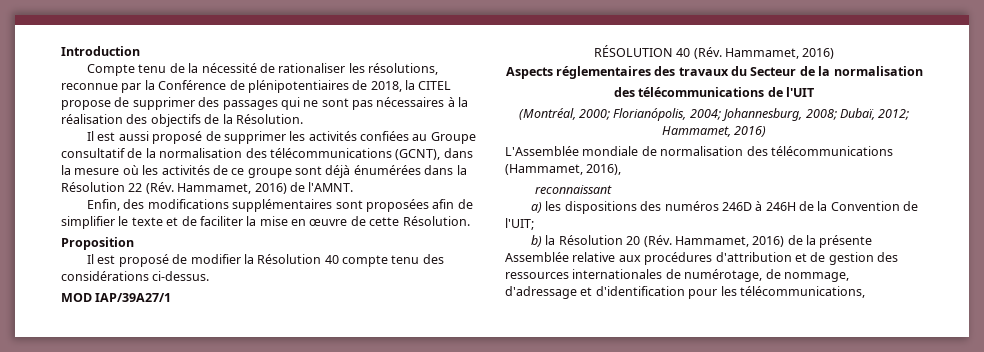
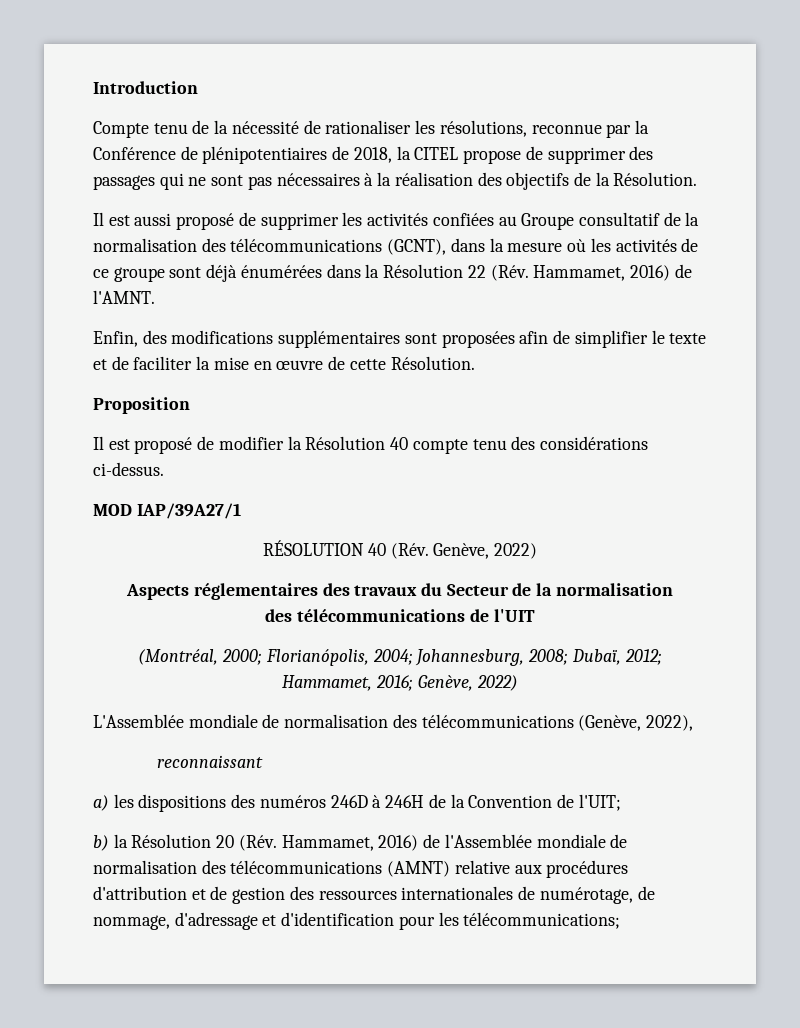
[724,48,835,59] Hammamet, 2016) -> [433,543,537,559] Genève, 2022)
[734,126,767,137] 2016) -> [376,675,518,691] 2016; Genève, 2022)
[505,164,622,175] (Hammamet, 2016), -> [578,715,694,731] (Genève, 2022),
[806,235,873,248] [505,252,569,262] la présente Assemblée -> [444,834,628,848] [93,860,451,877] l'Assemblée mondiale de normalisation des télécommunications (AMNT)
[739,286,865,298] télécommunications, -> [463,912,621,929] télécommunications;

